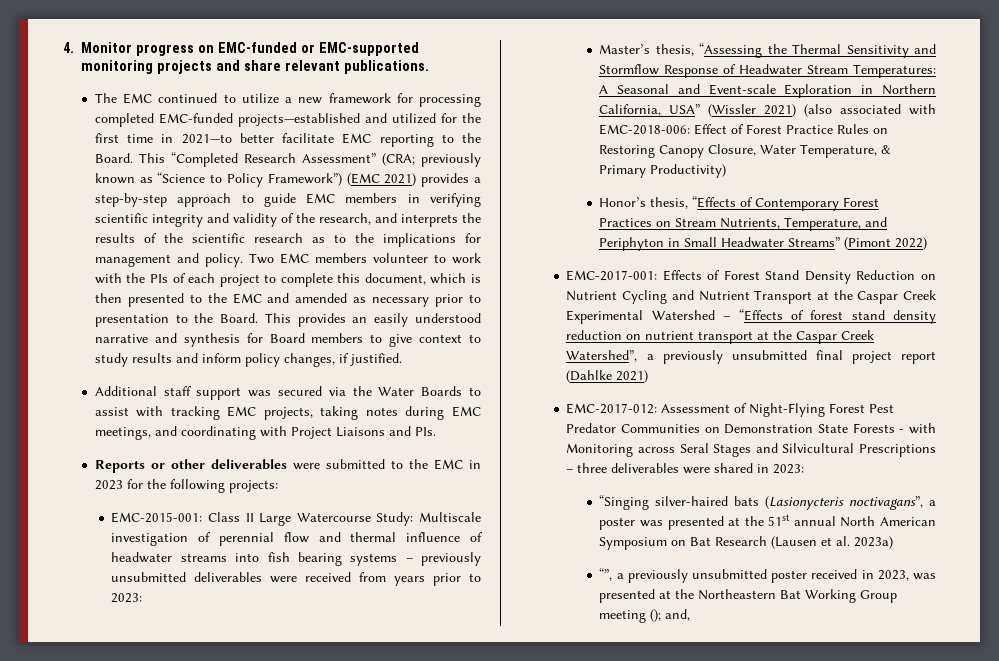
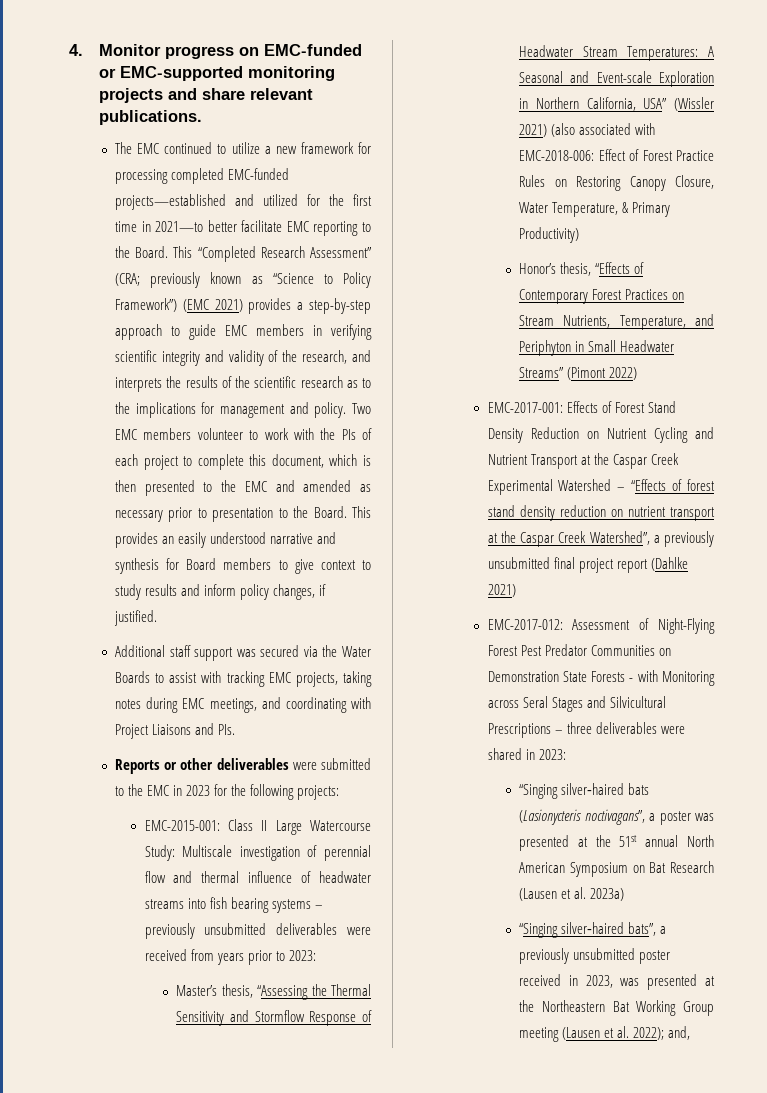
[599,568,613,581] “”, -> [519,922,657,938] “Singing silver‐haired bats”,
[650,609,662,622] (); -> [562,1026,665,1040] (Lausen et al. 2022);

